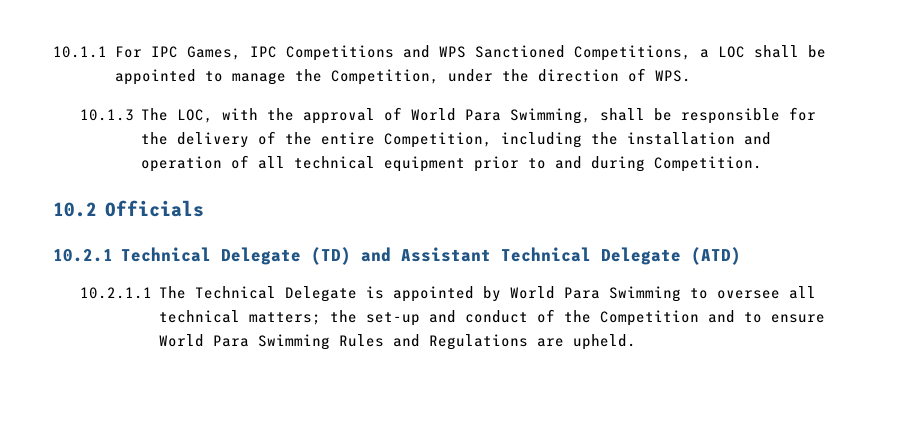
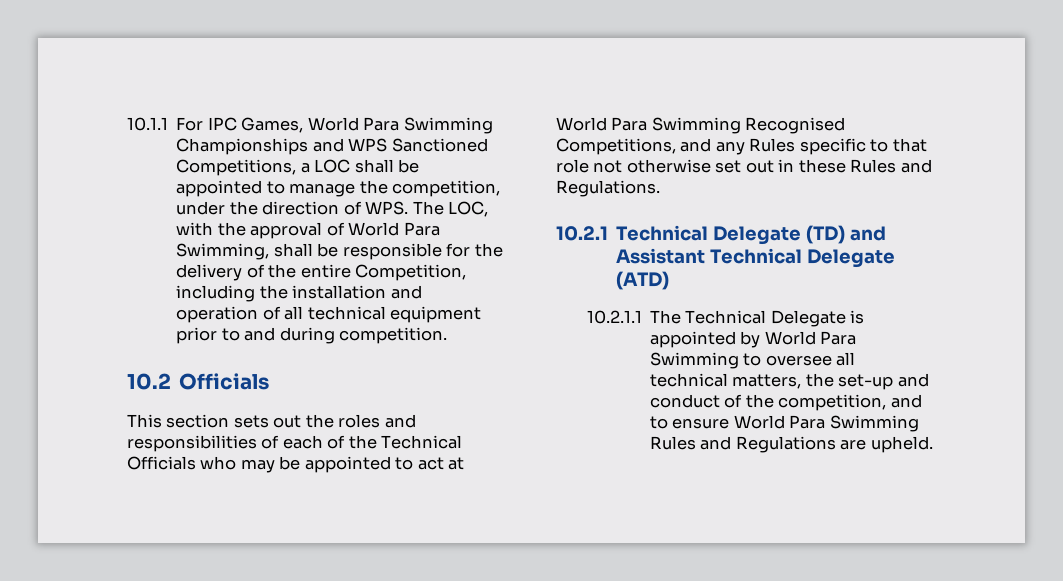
[249,45,394,61] IPC Competitions -> [307,117,493,134] [176,138,309,155] World Para Swimming Championships
[330,69,439,85] Competition, -> [392,180,501,197] competition,
[79,109,134,121] // 10.1.3 -> (409, 208) none
[654,156,763,172] Competition. -> [339,327,448,344] competition.
(204, 208) none -> [127,414,416,428] [127,435,463,452] [127,456,465,473] [556,117,846,134] [556,138,927,155] [556,159,932,173] [556,180,660,197] // This section sets out the roles and responsibilities of each of the Technical Officials who may be appointed to act at World Para Swimming Recognised Competitions, and any Rules specific to that role not otherwise set out in these Rules and Regulations.
[249,312,322,325] matters; -> [732,374,802,389] matters,
[600,310,700,326] Competition -> [778,394,887,411] competition,

